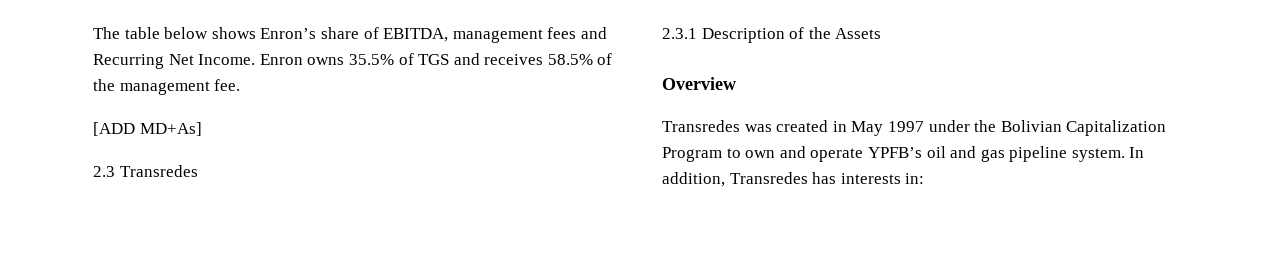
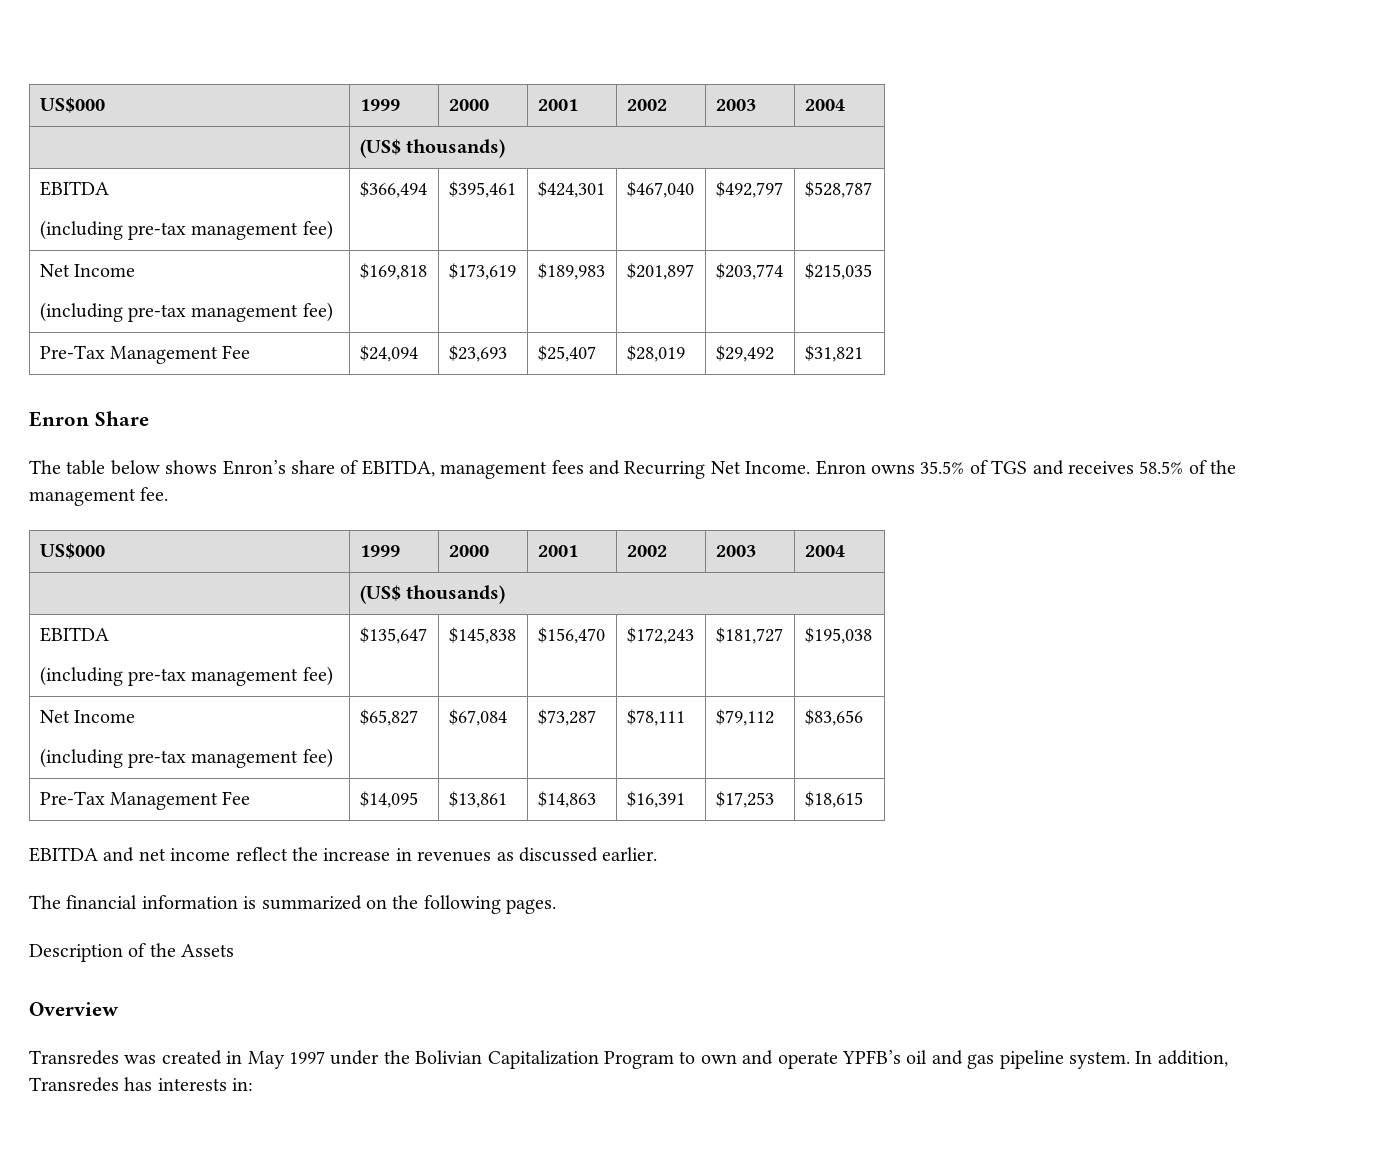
(93, 33) none -> [39,97,105,113] [359,99,400,111] [448,99,489,111] [537,99,578,111] [626,99,667,111] [715,99,756,111] [804,99,845,111] [359,139,505,158] [39,181,109,196] [39,220,333,240] [359,181,427,198] [448,181,516,198] [537,181,605,198] [626,181,694,198] [715,181,783,198] [804,181,872,198] [39,264,135,277] [39,302,333,322] [359,263,427,280] [448,263,516,280] [537,263,605,280] [626,263,694,280] [715,263,783,280] [804,263,872,280] [39,345,251,364] [359,345,418,362] [448,345,507,362] [537,345,596,362] [626,345,685,362] [715,345,774,362] [804,345,863,362] [29,411,149,427] US$000 | 1999 | 2000 | 2001 | 2002 | 2003 | 2004 // | (US$ thousands) // EBITDA // (including pre-tax management fee) | $366,494 | $395,461 | $424,301 | $467,040 | $492,797 | $528,787 // Net Income // (including pre-tax management fee) | $169,818 | $173,619 | $189,983 | $201,897 | $203,774 | $215,035 // Pre-Tax Management Fee | $24,094 | $23,693 | $25,407 | $28,019 | $29,492 | $31,821 // Enron Share //
[93,122,202,136] [93,165,198,177] [662,28,697,39] // [ADD MD+As] // 2.3 Transredes // 2.3.1 -> [39,543,105,559] [359,545,400,557] [448,545,489,557] [537,545,578,557] [626,545,667,557] [715,545,756,557] [804,545,845,557] [359,585,505,604] [39,627,109,642] [39,666,333,686] [359,627,427,644] [448,627,516,644] [537,627,605,644] [626,627,694,644] [715,627,783,644] [804,627,872,644] [39,710,135,723] [39,748,333,768] [359,709,418,726] [448,709,507,726] [537,709,596,726] [626,709,685,726] [715,709,774,726] [804,709,863,726] [39,791,251,810] [359,791,418,808] [448,791,507,808] [537,791,596,808] [626,791,685,808] [715,791,774,808] [804,791,863,808] [29,847,658,862] [29,895,557,914] // US$000 | 1999 | 2000 | 2001 | 2002 | 2003 | 2004 // | (US$ thousands) // EBITDA // (including pre-tax management fee) | $135,647 | $145,838 | $156,470 | $172,243 | $181,727 | $195,038 // Net Income // (including pre-tax management fee) | $65,827 | $67,084 | $73,287 | $78,111 | $79,112 | $83,656 // Pre-Tax Management Fee | $14,095 | $13,861 | $14,863 | $16,391 | $17,253 | $18,615 // EBITDA and net income reflect the increase in revenues as discussed earlier. // The financial information is summarized on the following pages. //

